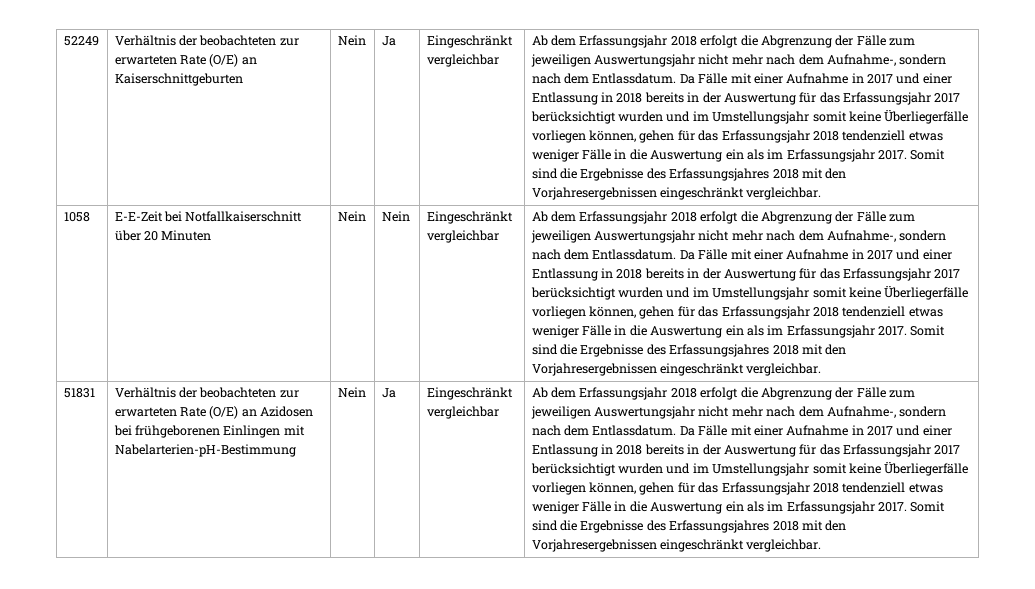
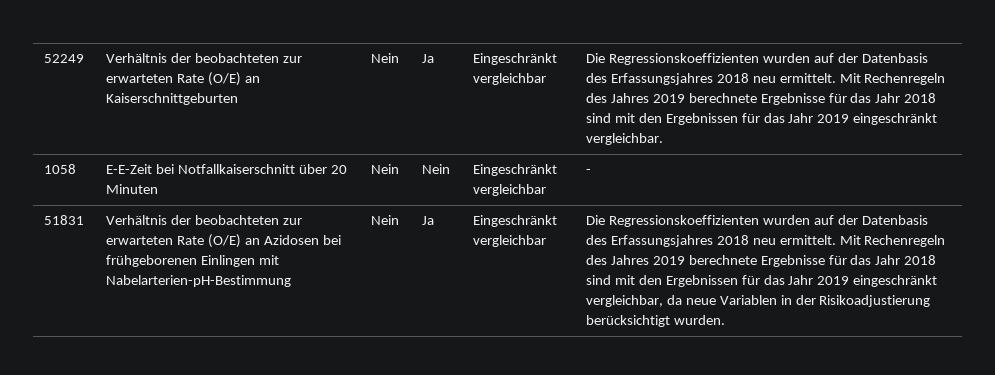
[531,35,916,48] [530,54,947,67] [531,73,952,84] [531,92,961,105] [530,110,969,124] [531,130,943,143] [531,149,946,162] [531,168,847,181] [531,187,657,200] Ab dem Erfassungsjahr 2018 erfolgt die Abgrenzung der Fälle zum jeweiligen Auswertungsjahr nicht mehr nach dem Aufnahme-, sondern nach dem Entlassdatum. Da Fälle mit einer Aufnahme in 2017 und einer Entlassung in 2018 bereits in der Auswertung für das Erfassungsjahr 2017 berücksichtigt wurden und im Umstellungsjahr somit keine Überliegerfälle vorliegen können, gehen für das Erfassungsjahr 2018 tendenziell etwas weniger Fälle in die Auswertung ein als im Erfassungsjahr 2017. Somit sind die Ergebnisse des Erfassungsjahres 2018 mit den Vorjahresergebnissen -> [585,53,928,65] [585,73,946,85] [585,93,937,105] [585,113,850,125] Die Regressionskoeffizienten wurden auf der Datenbasis des Erfassungsjahres 2018 neu ermittelt. Mit Rechenregeln des Jahres 2019 berechnete Ergebnisse für das Jahr 2018 sind mit den Ergebnissen für das Jahr 2019
[531,211,916,224] [530,230,947,243] [531,249,952,260] [531,268,961,281] [530,286,969,300] [531,306,943,319] [531,325,946,338] [531,344,847,357] [531,363,822,376] Ab dem Erfassungsjahr 2018 erfolgt die Abgrenzung der Fälle zum jeweiligen Auswertungsjahr nicht mehr nach dem Aufnahme-, sondern nach dem Entlassdatum. Da Fälle mit einer Aufnahme in 2017 und einer Entlassung in 2018 bereits in der Auswertung für das Erfassungsjahr 2017 berücksichtigt wurden und im Umstellungsjahr somit keine Überliegerfälle vorliegen können, gehen für das Erfassungsjahr 2018 tendenziell etwas weniger Fälle in die Auswertung ein als im Erfassungsjahr 2017. Somit sind die Ergebnisse des Erfassungsjahres 2018 mit den Vorjahresergebnissen eingeschränkt vergleichbar. -> [585,169,591,174] -
[531,387,916,400] [530,406,947,419] [531,425,952,436] [531,444,961,457] [530,462,969,476] [531,482,943,495] [531,501,946,514] [531,520,847,533] [531,539,822,552] Ab dem Erfassungsjahr 2018 erfolgt die Abgrenzung der Fälle zum jeweiligen Auswertungsjahr nicht mehr nach dem Aufnahme-, sondern nach dem Entlassdatum. Da Fälle mit einer Aufnahme in 2017 und einer Entlassung in 2018 bereits in der Auswertung für das Erfassungsjahr 2017 berücksichtigt wurden und im Umstellungsjahr somit keine Überliegerfälle vorliegen können, gehen für das Erfassungsjahr 2018 tendenziell etwas weniger Fälle in die Auswertung ein als im Erfassungsjahr 2017. Somit sind die Ergebnisse des Erfassungsjahres 2018 mit den Vorjahresergebnissen eingeschränkt vergleichbar. -> [585,215,928,227] [585,235,946,247] [585,255,937,267] [585,275,938,287] [585,295,931,307] [585,315,725,327] Die Regressionskoeffizienten wurden auf der Datenbasis des Erfassungsjahres 2018 neu ermittelt. Mit Rechenregeln des Jahres 2019 berechnete Ergebnisse für das Jahr 2018 sind mit den Ergebnissen für das Jahr 2019 eingeschränkt vergleichbar, da neue Variablen in der Risikoadjustierung berücksichtigt wurden.

